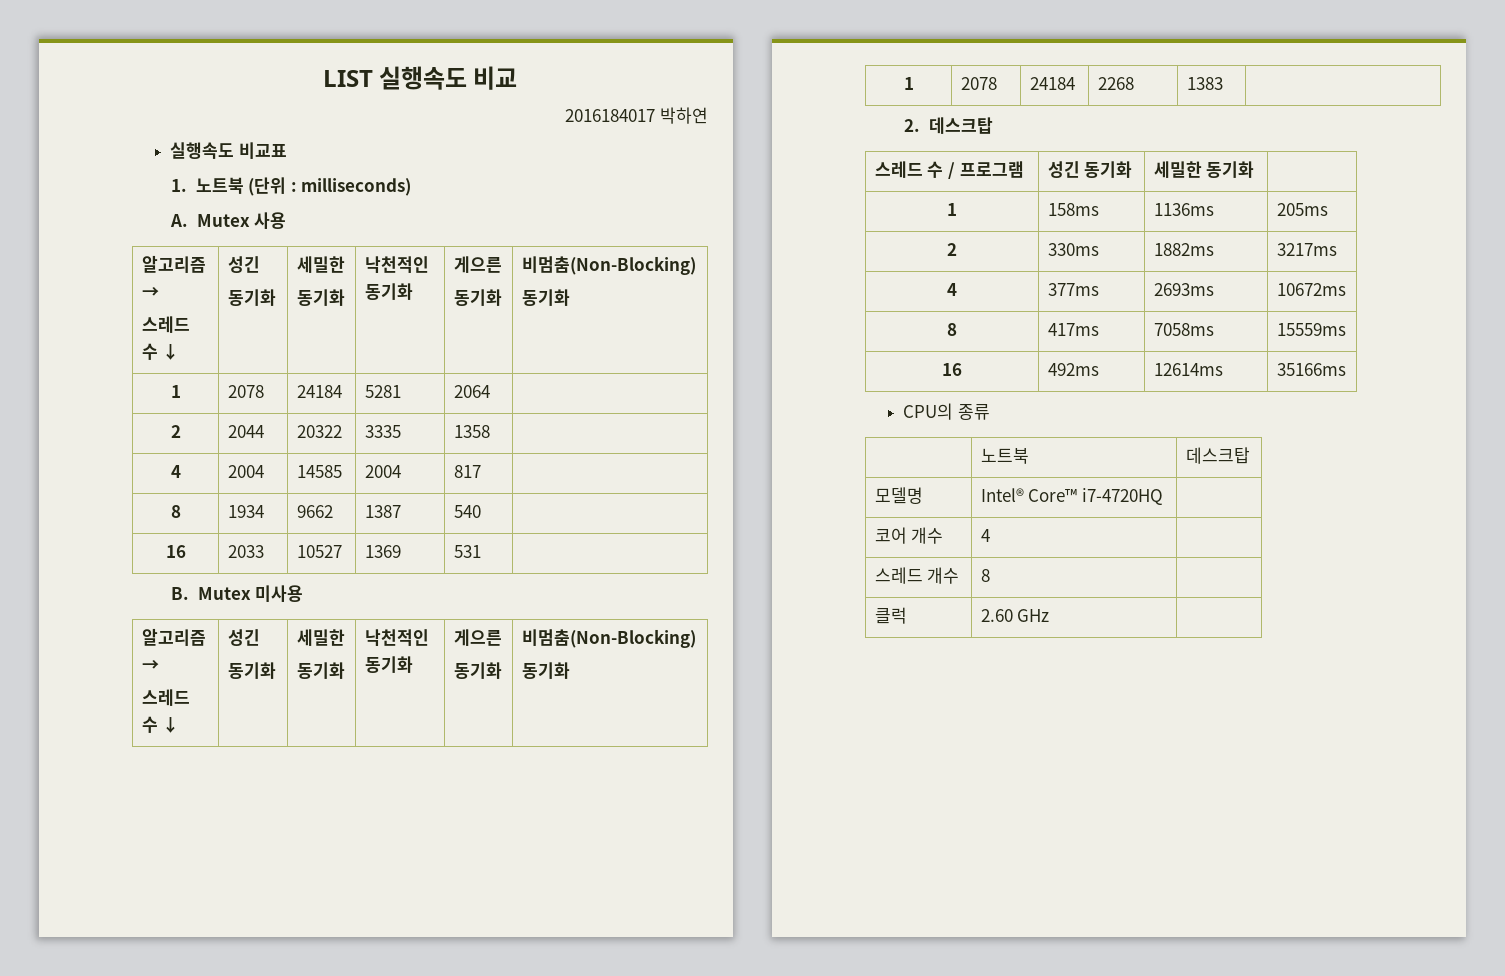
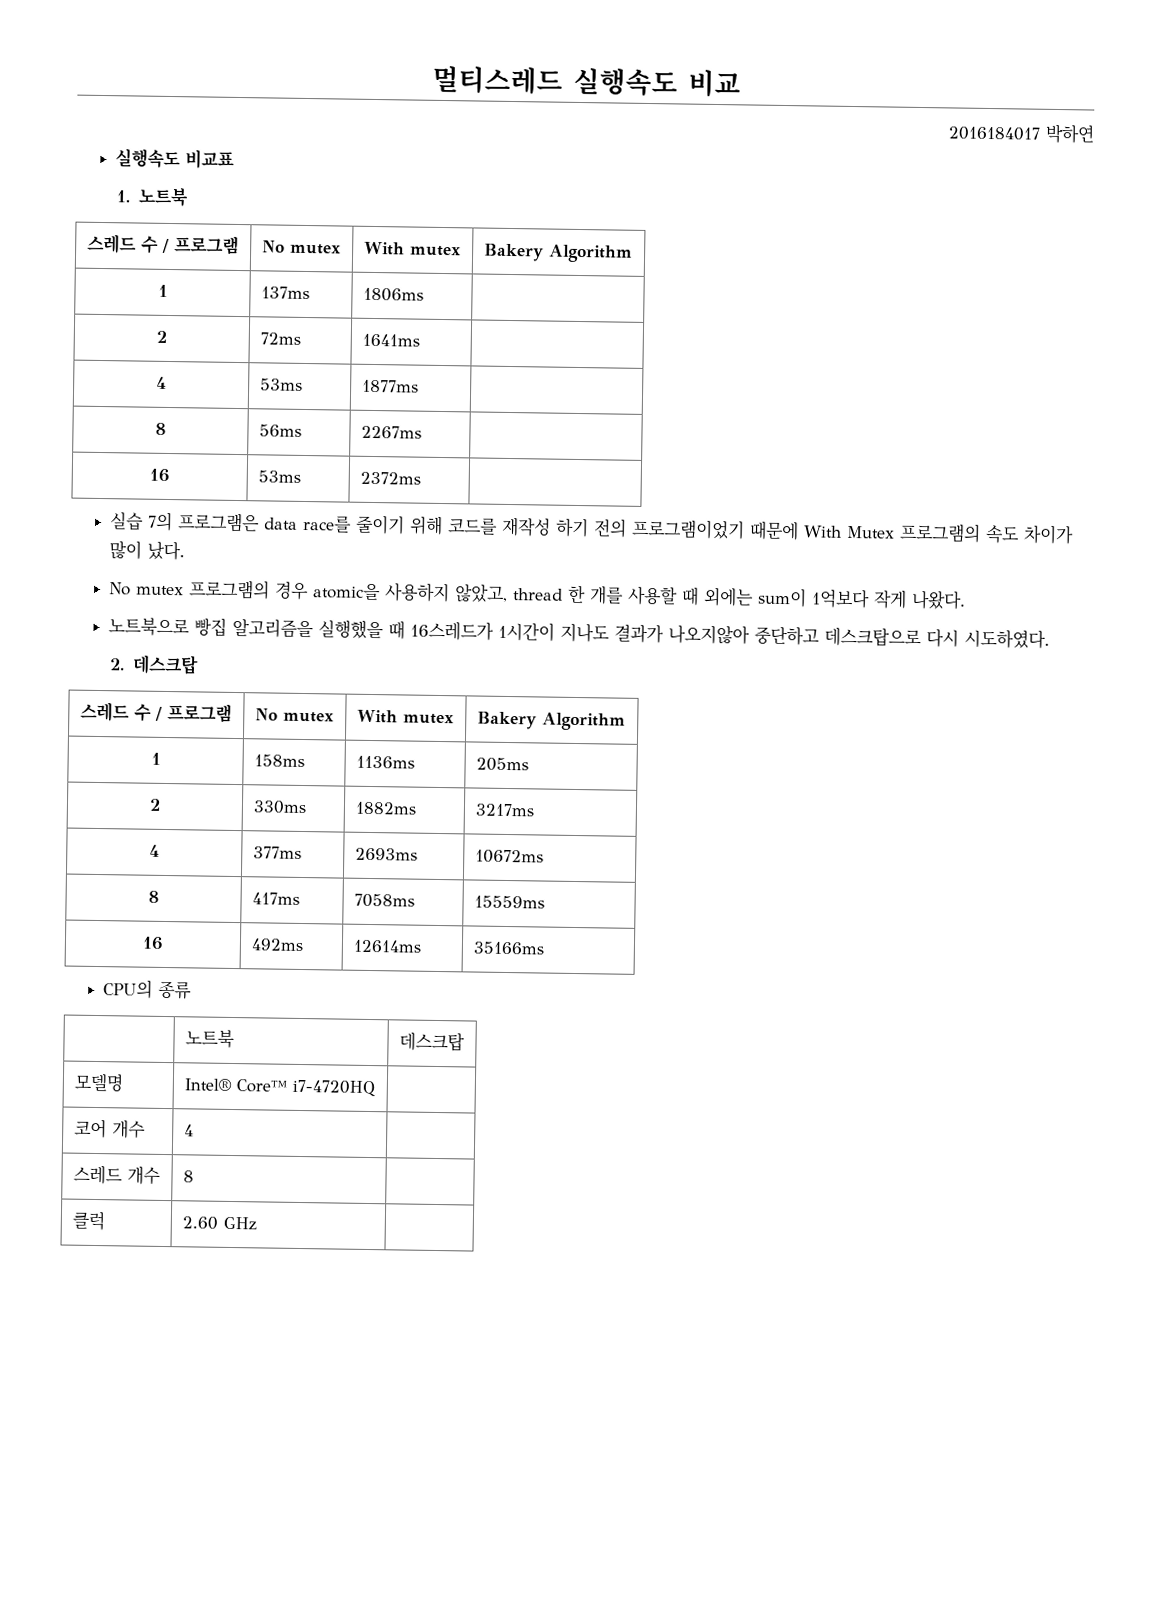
[322,70,373,87] LIST -> [431,65,563,95] 멀티스레드
[248,177,412,196] [170,212,287,229] [141,255,206,273] [141,287,159,298] [141,316,190,333] [141,343,180,360] [227,256,260,273] [227,289,276,306] [296,256,345,273] [296,289,345,306] [364,256,429,273] [364,283,413,300] [453,256,502,273] [453,289,502,306] [521,256,696,275] [521,289,570,306] [170,385,181,398] [227,385,264,398] [296,385,342,398] [364,385,401,398] [453,385,490,398] [170,425,181,438] [227,425,264,438] [296,425,342,438] [364,425,401,438] [453,425,490,438] [170,465,181,478] [227,465,264,478] [296,465,342,478] [364,465,401,478] [453,465,481,478] [170,505,181,518] [227,505,264,518] [296,505,333,518] [364,505,401,518] [453,505,481,518] [165,545,186,558] [227,545,264,558] [296,545,342,558] [364,545,401,558] [453,545,481,558] [171,585,304,602] [141,628,206,646] [141,660,159,671] [141,689,190,706] [141,716,180,733] [227,629,260,646] [227,662,276,679] [296,629,345,646] [296,662,345,679] [364,629,429,646] [364,656,413,673] [453,629,502,646] [453,662,502,679] [521,629,696,648] [521,662,570,679] [903,77,914,90] [960,77,997,90] [1029,77,1075,90] [1097,77,1134,90] [1186,77,1223,90] (단위 : milliseconds) // A. Mutex 사용 // 알고리즘 → // 스레드 수 ↓ | 성긴 // 동기화 | 세밀한 // 동기화 | 낙천적인 동기화 | 게으른 // 동기화 | 비멈춤(Non-Blocking) // 동기화 // 1 | 2078 | 24184 | 5281 | 2064 | // 2 | 2044 | 20322 | 3335 | 1358 | // 4 | 2004 | 14585 | 2004 | 817 | // 8 | 1934 | 9662 | 1387 | 540 | // 16 | 2033 | 10527 | 1369 | 531 | // B. Mutex 미사용 // 알고리즘 → // 스레드 수 ↓ | 성긴 // 동기화 | 세밀한 // 동기화 | 낙천적인 동기화 | 게으른 // 동기화 | 비멈춤(Non-Blocking) // 동기화 // 1 | 2078 | 24184 | 2268 | 1383 | -> [86,233,239,255] [261,240,341,255] [363,241,461,257] [482,243,633,263] [157,284,168,297] [260,286,310,300] [362,287,424,302] [156,330,167,343] [259,332,301,345] [361,333,420,347] [156,376,167,389] [259,378,303,391] [361,379,419,393] [155,422,166,435] [258,424,302,437] [360,425,422,439] [149,468,170,483] [257,470,301,483] [359,471,421,485] [109,511,1075,545] [109,540,186,561] [109,579,967,610] [108,617,1051,649] // 스레드 수 / 프로그램 | No mutex | With mutex | Bakery Algorithm // 1 | 137ms | 1806ms | // 2 | 72ms | 1641ms | // 4 | 53ms | 1877ms | // 8 | 56ms | 2267ms | // 16 | 53ms | 2372ms | // 실습 7의 프로그램은 data race를 줄이기 위해 코드를 재작성 하기 전의 프로그램이었기 때문에 With Mutex 프로그램의 속도 차이가 많이 났다. // No mutex 프로그램의 경우 atomic을 사용하지 않았고, thread 한 개를 사용할 때 외에는 sum이 1억보다 작게 나왔다. // 노트북으로 빵집 알고리즘을 실행했을 때 16스레드가 1시간이 지나도 결과가 나오지않아 중단하고 데스크탑으로 다시 시도하였다.
[1047,161,1133,178] [1153,161,1255,178] 성긴 동기화 | 세밀한 동기화 | -> [254,708,334,723] [356,709,454,725] [476,711,626,731] No mutex | With mutex | Bakery Algorithm

